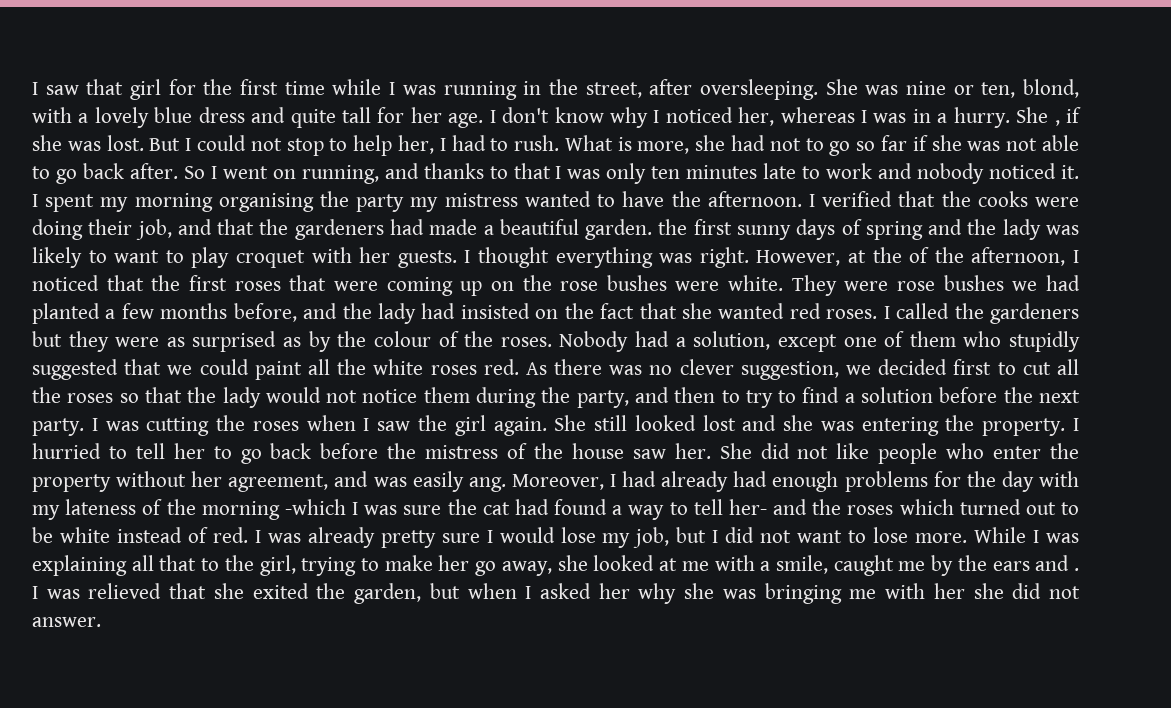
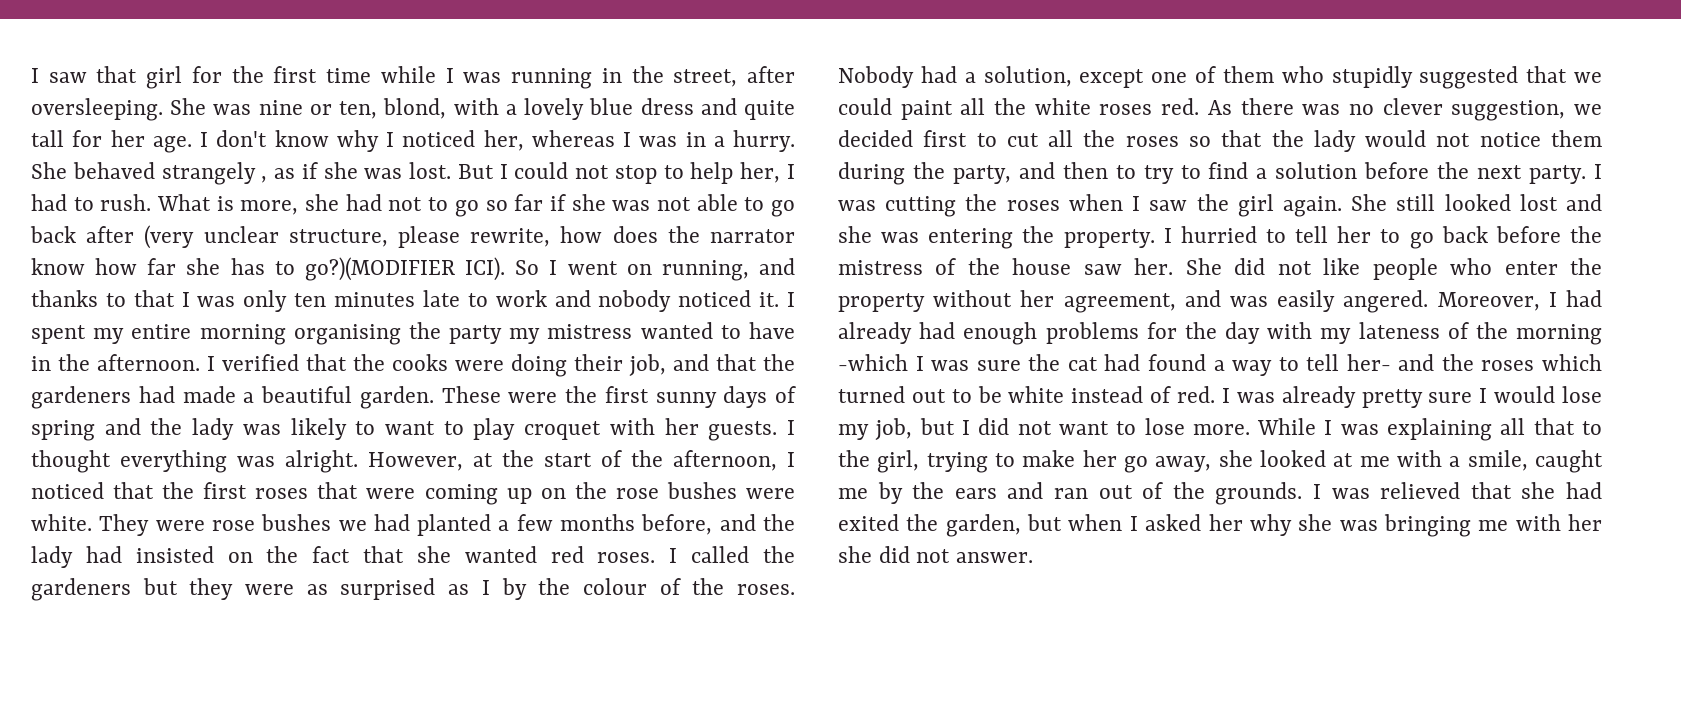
[1054,120,1060,126] , -> [72,162,296,185] behaved strangely , as
[129,163,178,179] after. -> [86,225,796,249] [31,257,506,281] after (very unclear structure, please rewrite, how does the narrator know how far she has to go?)(MODIFIER ICI).
(129, 204) none -> [131,324,192,339] entire
(665, 199) none -> [31,356,51,371] in
(653, 229) none -> [441,386,558,403] These were
[699,247,749,268] right. -> [285,450,358,473] alright.
(902, 255) none -> [544,453,592,467] start
(302, 342) none -> [481,580,490,595] I
[468,477,506,492] ang. -> [1343,290,1429,313] angered.
[1074,568,1080,571] . -> [1054,482,1303,505] ran out of the grounds.
(244, 591) none -> [1566,482,1603,499] had

